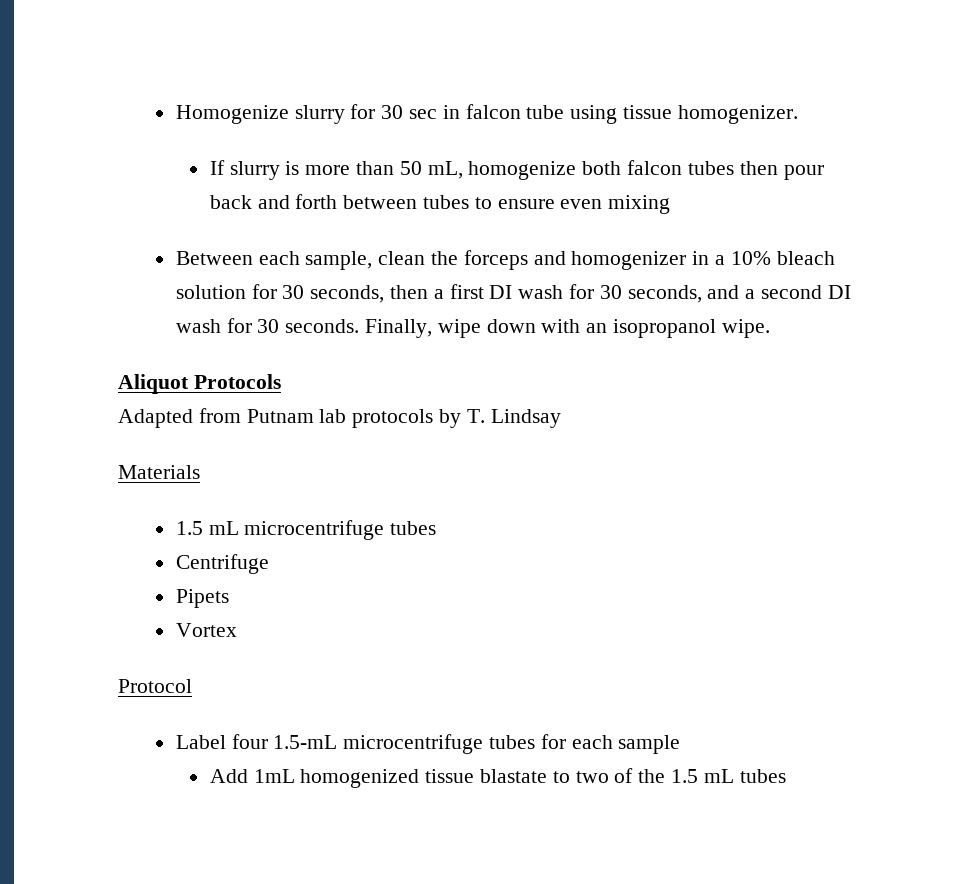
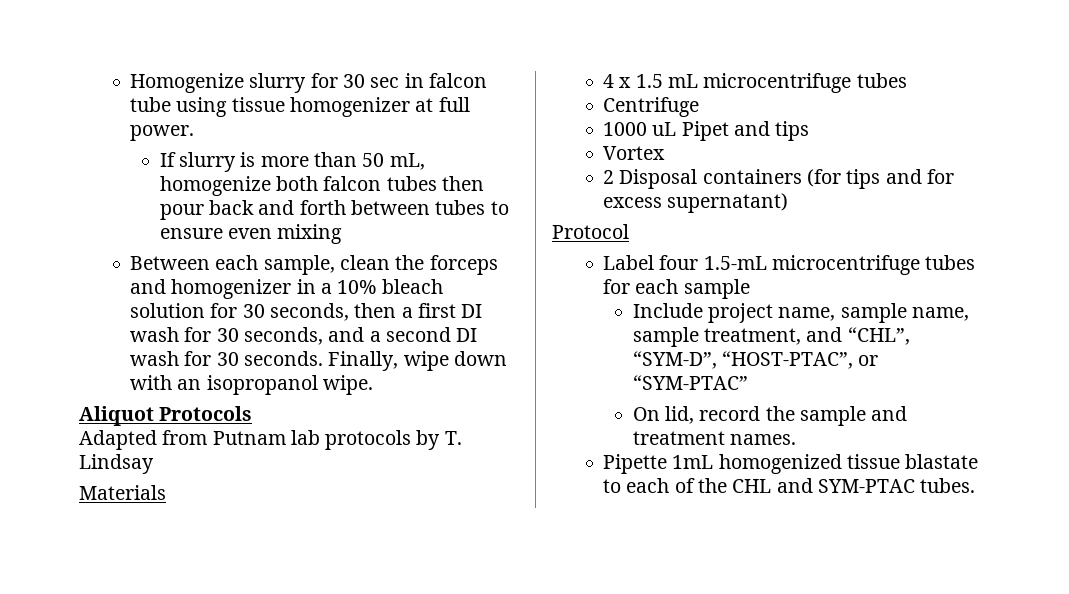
[677,105,798,124] homogenizer. -> [289,97,470,117] [130,125,195,141] homogenizer at full power.
(200, 472) none -> [603,74,632,88] 4 x
[175,589,229,608] [175,623,237,637] Pipets // Vortex -> [603,121,810,141] [603,146,666,160] [603,169,954,189] [603,193,789,213] 1000 uL Pipet and tips // Vortex // 2 Disposal containers (for tips and for excess supernatant)
[209,769,248,783] Add -> [632,303,969,323] [632,327,910,347] [632,351,879,369] [632,375,748,390] [632,406,908,426] [632,431,797,445] [603,454,668,474] Include project name, sample name, sample treatment, and “CHL”, “SYM-D”, “HOST-PTAC”, or “SYM-PTAC” // On lid, record the sample and treatment names. // Pipette
[575,771,609,783] two -> [626,478,670,493] each
[671,769,786,783] 1.5 mL tubes -> [732,478,976,493] CHL and SYM-PTAC tubes.

